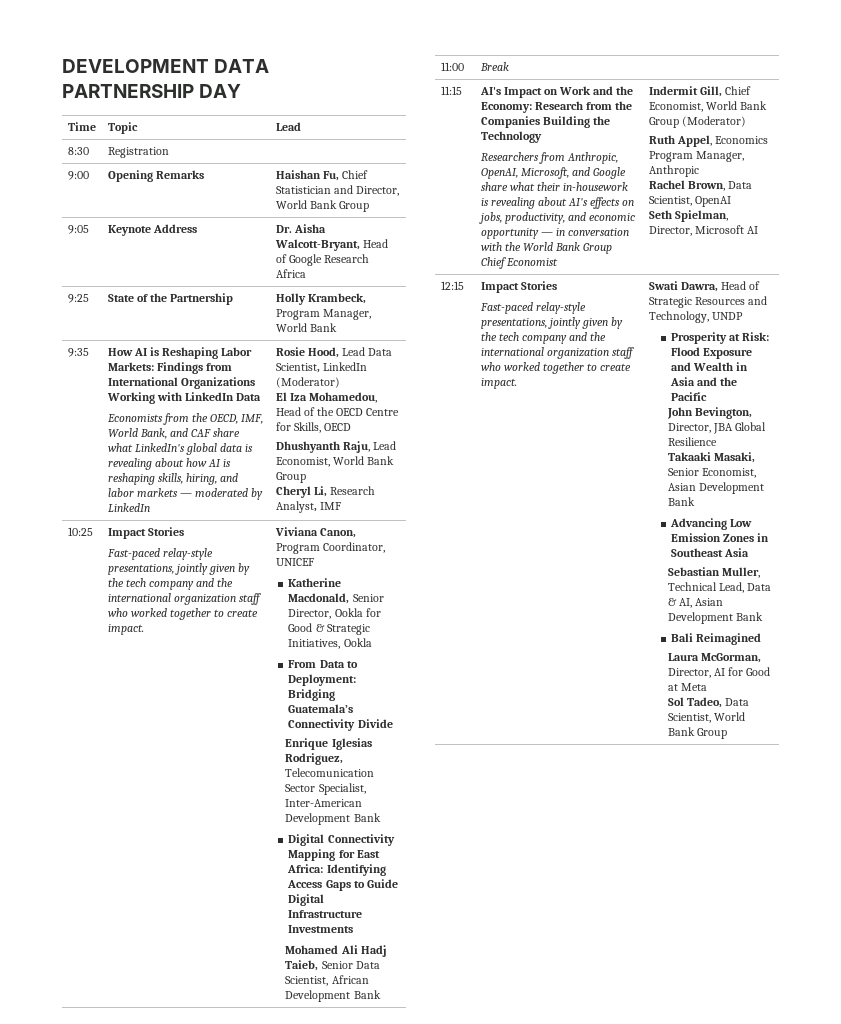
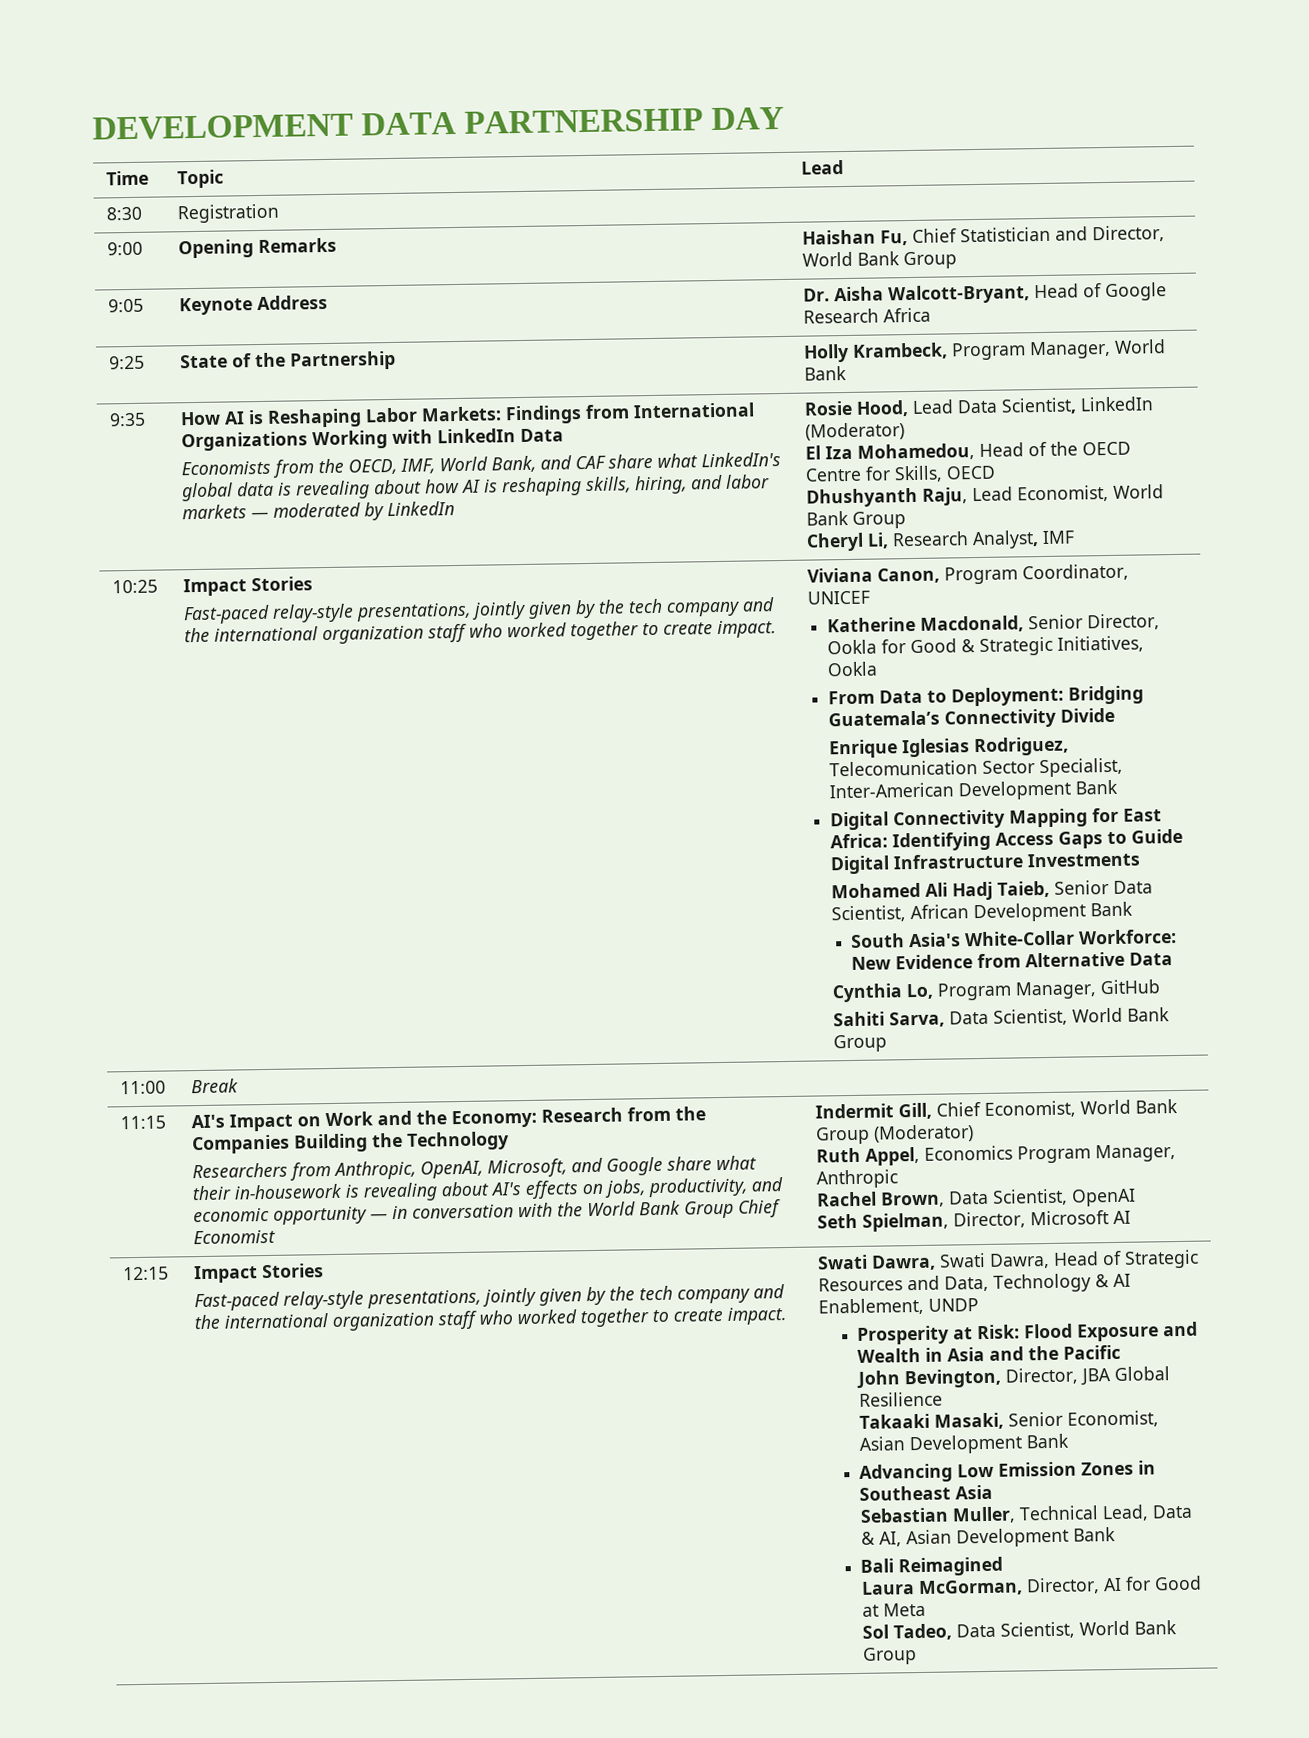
(381, 994) none -> [851,928,1178,948] [851,951,1174,970] [832,979,1161,1003] [833,1007,1171,1028] [833,1034,888,1053] // South Asia's White-Collar Workforce: New Evidence from Alternative Data // Cynthia Lo, Program Manager, GitHub // Sahiti Sarva, Data Scientist, World Bank Group
(718, 287) none -> [938,1252,1050,1269] Swati Dawra,
[648,311,709,323] Technology, -> [943,1273,1131,1293] [817,1297,924,1316] Data, Technology & AI Enablement,

